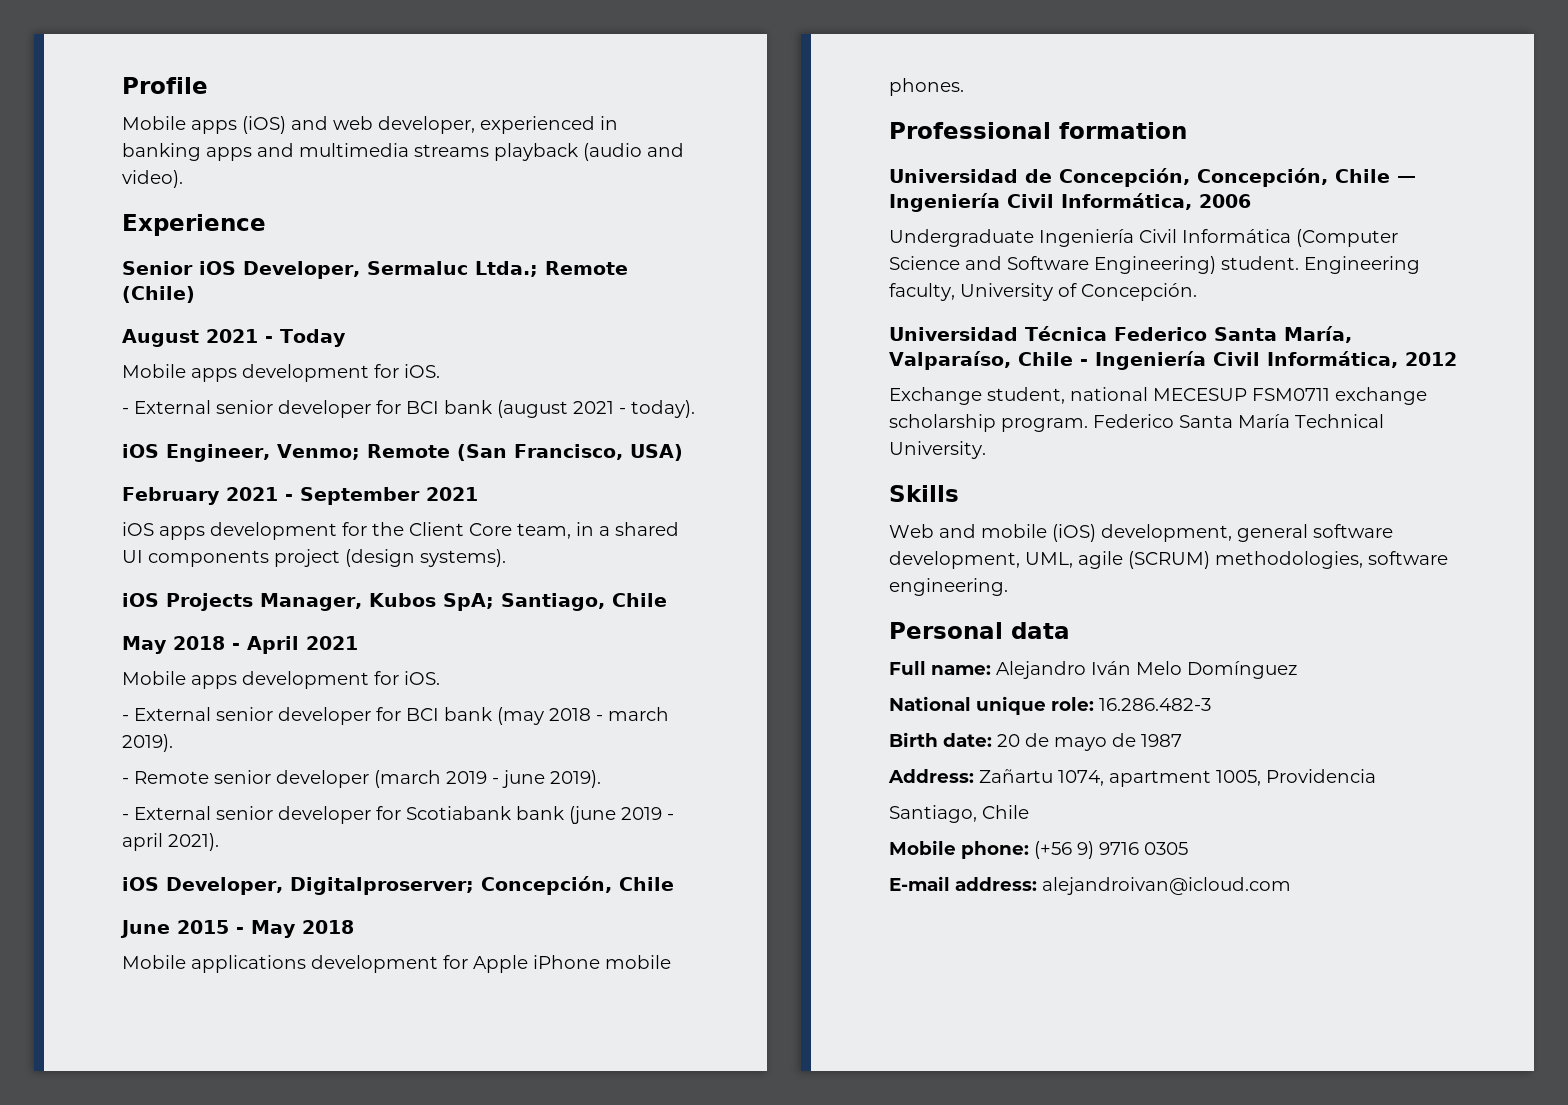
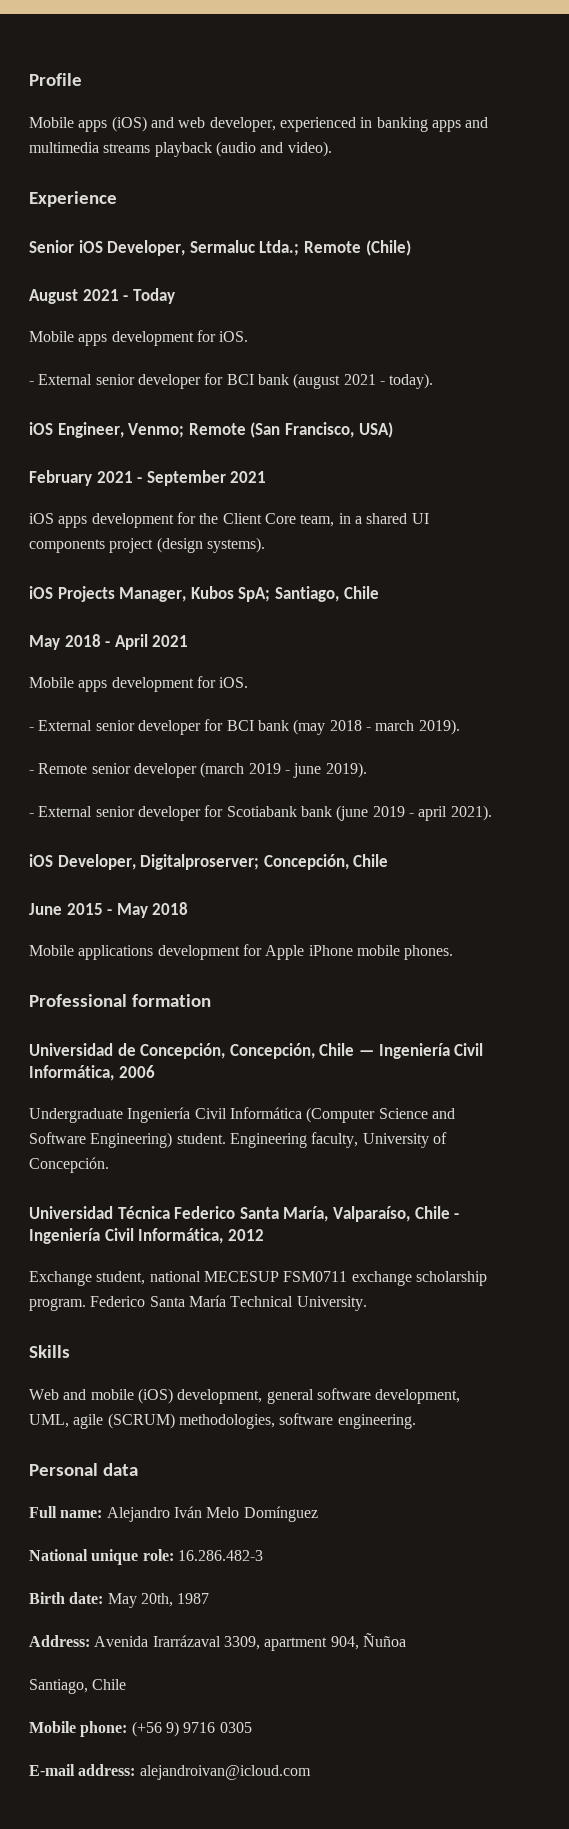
[997,733,1182,751] [888,769,1376,787] 20 de mayo de 1987 // Address: Zañartu 1074, apartment 1005, Providencia -> [107,1593,210,1608] [29,1633,406,1651] May 20th, 1987 // Address: Avenida Irarrázaval 3309, apartment 904, Ñuñoa

